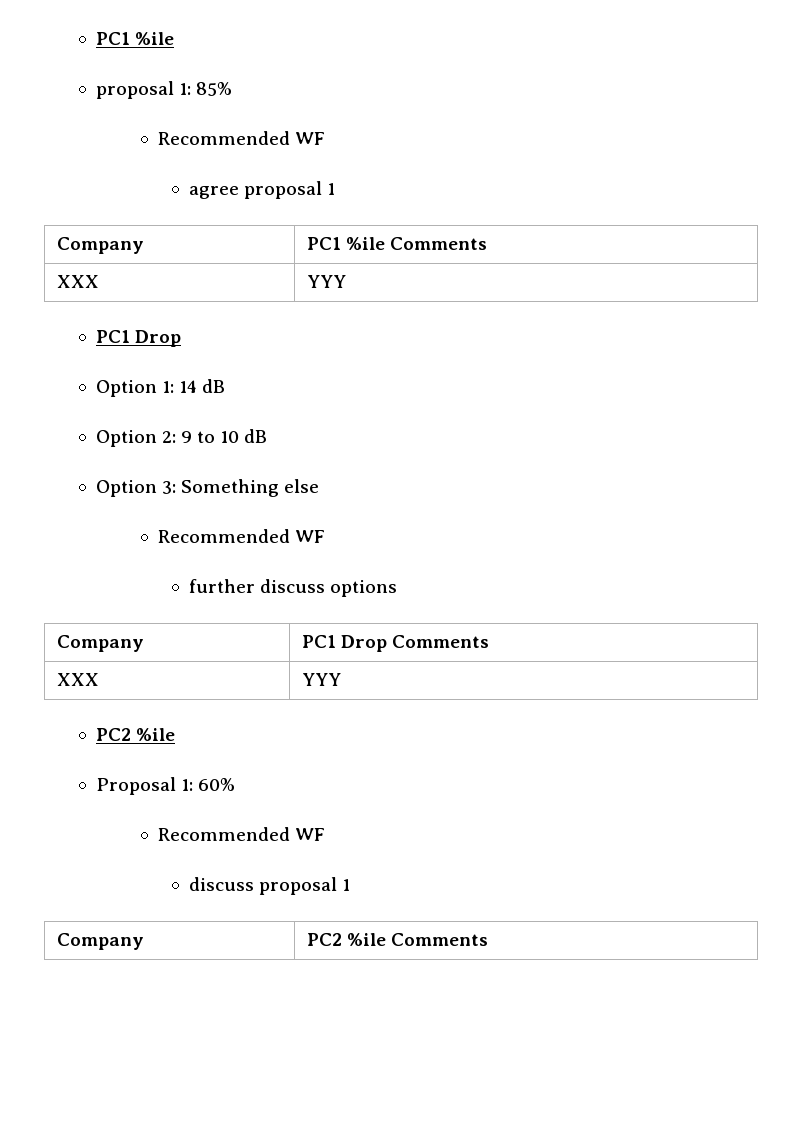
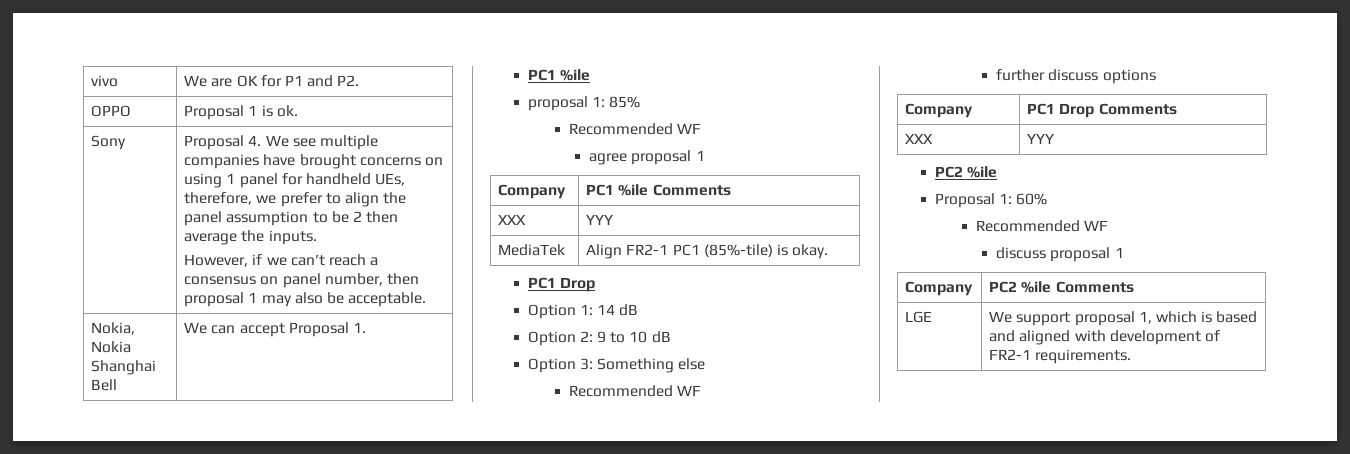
(95, 38) none -> [91,75,119,87] [184,75,360,87] [91,105,132,117] [184,105,298,120] [91,135,127,150] [184,135,378,150] [184,154,443,169] [184,173,406,188] [184,192,407,207] [184,211,399,226] [184,230,317,245] [184,254,379,267] [184,273,419,288] [184,292,427,307] [91,322,136,335] [91,341,132,353] [91,360,157,375] [91,379,118,391] [184,322,366,337] vivo | We are OK for P1 and P2. // OPPO | Proposal 1 is ok. // Sony | Proposal 4. We see multiple companies have brought concerns on using 1 panel for handheld UEs, therefore, we prefer to align the panel assumption to be 2 then average the inputs. // However, if we can’t reach a consensus on panel number, then proposal 1 may also be acceptable. // Nokia, Nokia Shanghai Bell | We can accept Proposal 1. //
(347, 281) none -> [498,244,566,256] [586,244,829,259] // MediaTek | Align FR2-1 PC1 (85%-tile) is okay.
(489, 939) none -> [905,311,933,323] [989,311,1258,326] [989,330,1220,345] [989,349,1132,364] // LGE | We support proposal 1, which is based and aligned with development of FR2-1 requirements.

